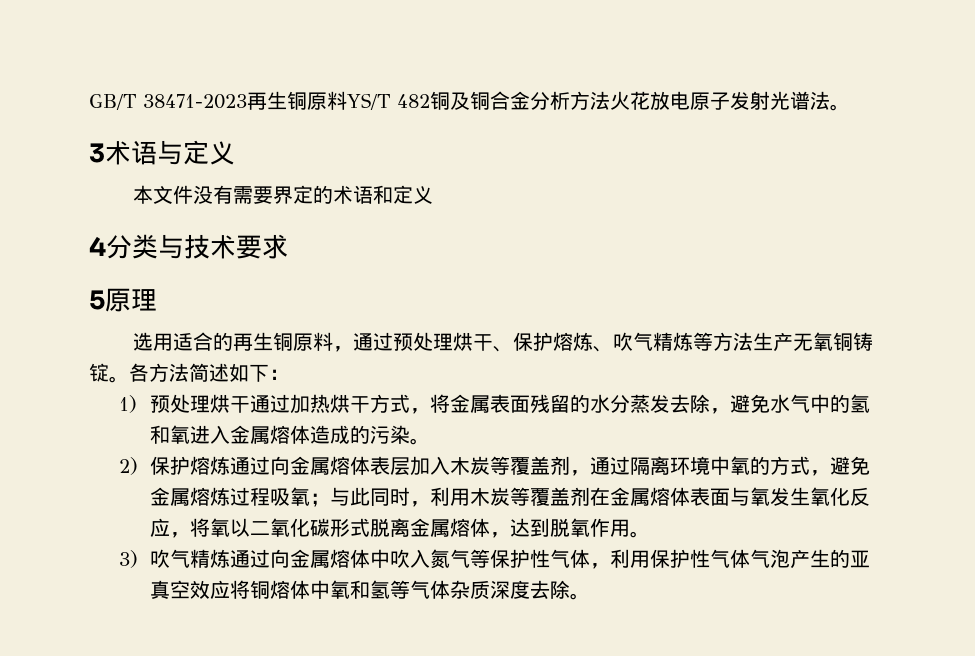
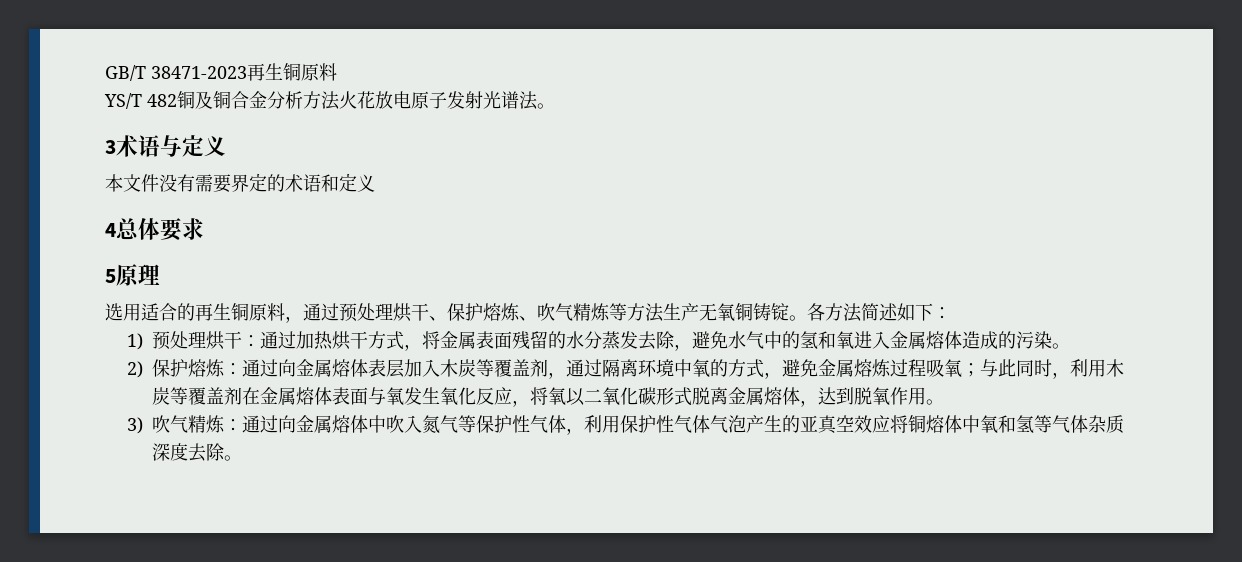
(347, 100) none -> (337, 72) //
[106,234,236,259] 分类与技术 -> [116,218,160,240] 总体
(250, 404) none -> [241,335,260,347] ：
(230, 465) none -> [223,363,242,375] ：
(230, 558) none -> [223,419,242,431] ：

